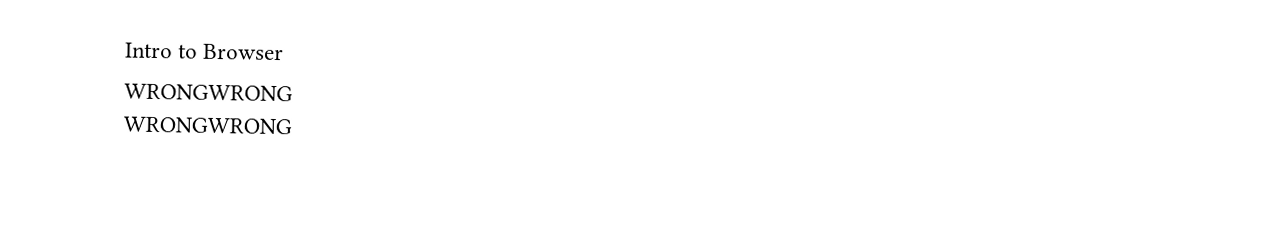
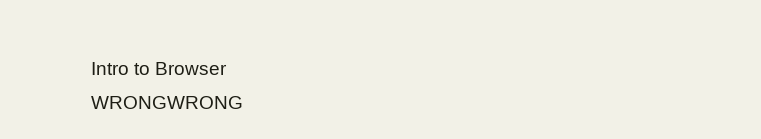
[123,116,293,135] // WRONGWRONG -> (243, 102) none

